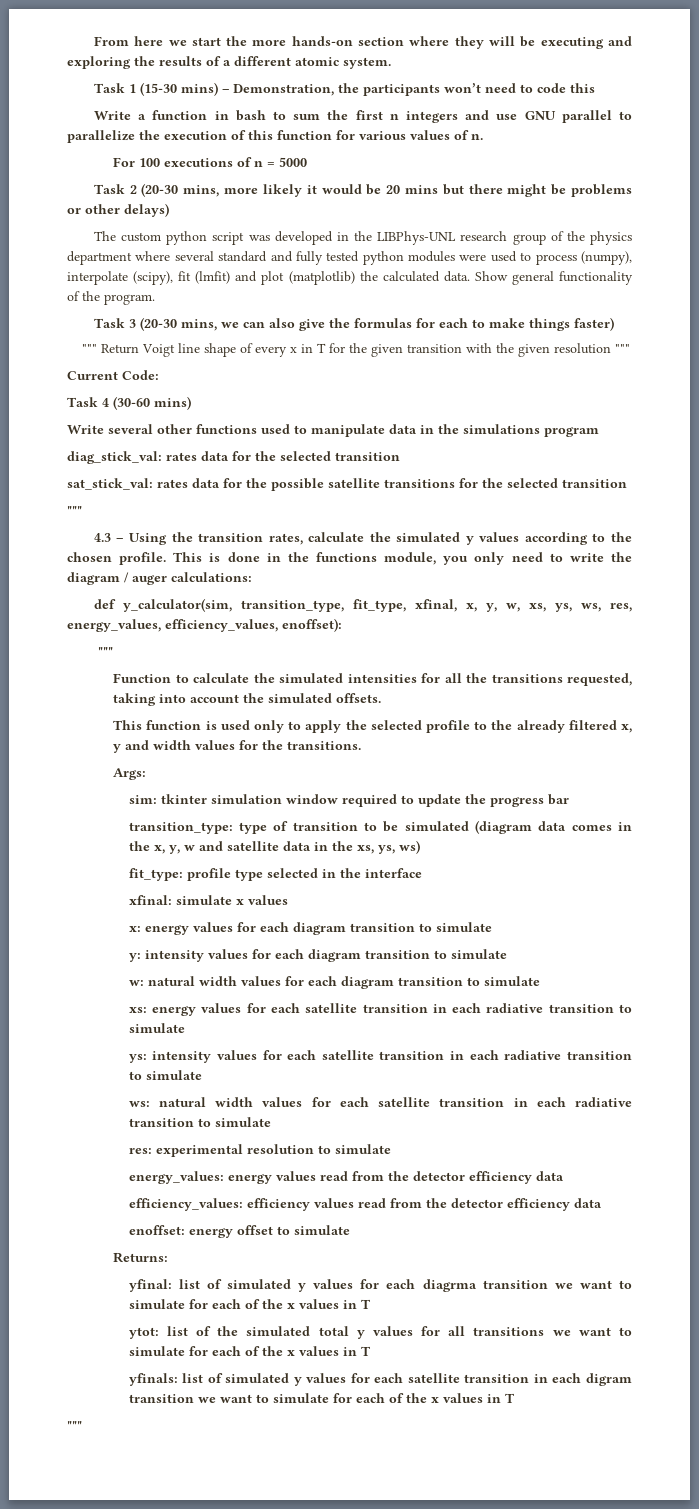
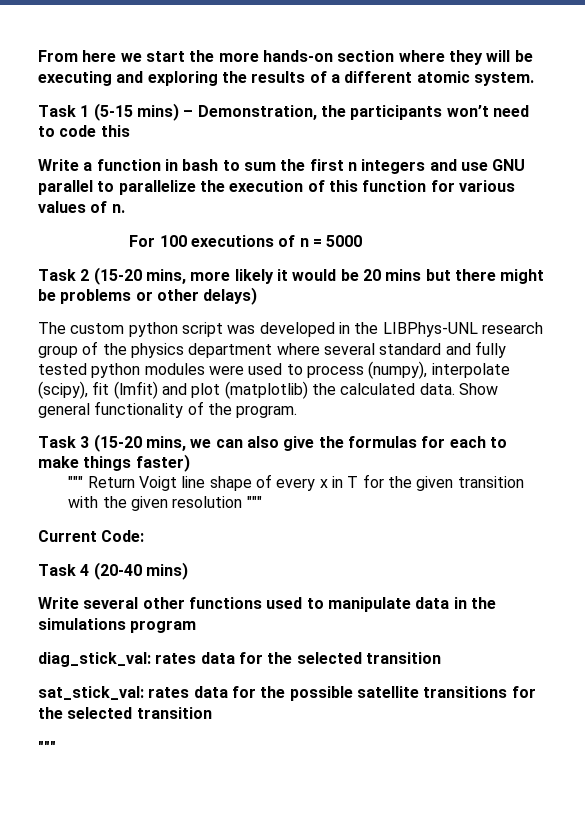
[139,82,177,96] (15-30 -> [93,103,133,121] (5-15
[141,183,179,197] (20-30 -> [93,267,142,285] (15-20
[139,317,177,331] (20-30 -> [93,434,142,452] (15-20
[113,396,150,410] (30-60 -> [93,562,142,580] (20-40
[93,532,632,545] [67,552,633,565] [67,572,252,585] [93,598,632,612] [67,618,342,632] [97,647,113,656] [113,673,633,686] [113,693,382,706] [113,720,632,733] [113,740,362,753] [113,768,147,780] [128,794,569,807] [128,820,632,834] [128,840,420,854] [128,868,422,881] [128,895,288,905] [128,922,492,935] [128,949,507,962] [128,976,540,989] [128,1003,632,1016] [128,1023,185,1033] [128,1050,633,1063] [128,1070,202,1080] [128,1097,632,1107] [128,1117,271,1127] [128,1144,391,1157] [128,1171,564,1184] [128,1198,602,1211] [128,1225,350,1238] [113,1252,169,1263] [128,1279,632,1292] [128,1299,371,1309] [128,1326,632,1339] [128,1346,371,1356] [128,1373,632,1386] [128,1393,515,1403] [67,1421,82,1430] // 4.3 – Using the transition rates, calculate the simulated y values according to the chosen profile. This is done in the functions module, you only need to write the diagram / auger calculations: // def y_calculator(sim, transition_type, fit_type, xfinal, x, y, w, xs, ys, ws, res, energy_values, efficiency_values, enoffset): // """ // Function to calculate the simulated intensities for all the transitions requested, taking into account the simulated offsets. // This function is used only to apply the selected profile to the already filtered x, y and width values for the transitions. // Args: // sim: tkinter simulation window required to update the progress bar // transition_type: type of transition to be simulated (diagram data comes in the x, y, w and satellite data in the xs, ys, ws) // fit_type: profile type selected in the interface // xfinal: simulate x values // x: energy values for each diagram transition to simulate // y: intensity values for each diagram transition to simulate // w: natural width values for each diagram transition to simulate // xs: energy values for each satellite transition in each radiative transition to simulate // ys: intensity values for each satellite transition in each radiative transition to simulate // ws: natural width values for each satellite transition in each radiative transition to simulate // res: experimental resolution to simulate // energy_values: energy values read from the detector efficiency data // efficiency_values: efficiency values read from the detector efficiency data // enoffset: energy offset to simulate // Returns: // yfinal: list of simulated y values for each diagrma transition we want to simulate for each of the x values in T // ytot: list of the simulated total y values for all transitions we want to simulate for each of the x values in T // yfinals: list of simulated y values for each satellite transition in each digram transition we want to simulate for each of the x values in T // """ -> (56, 747) none

